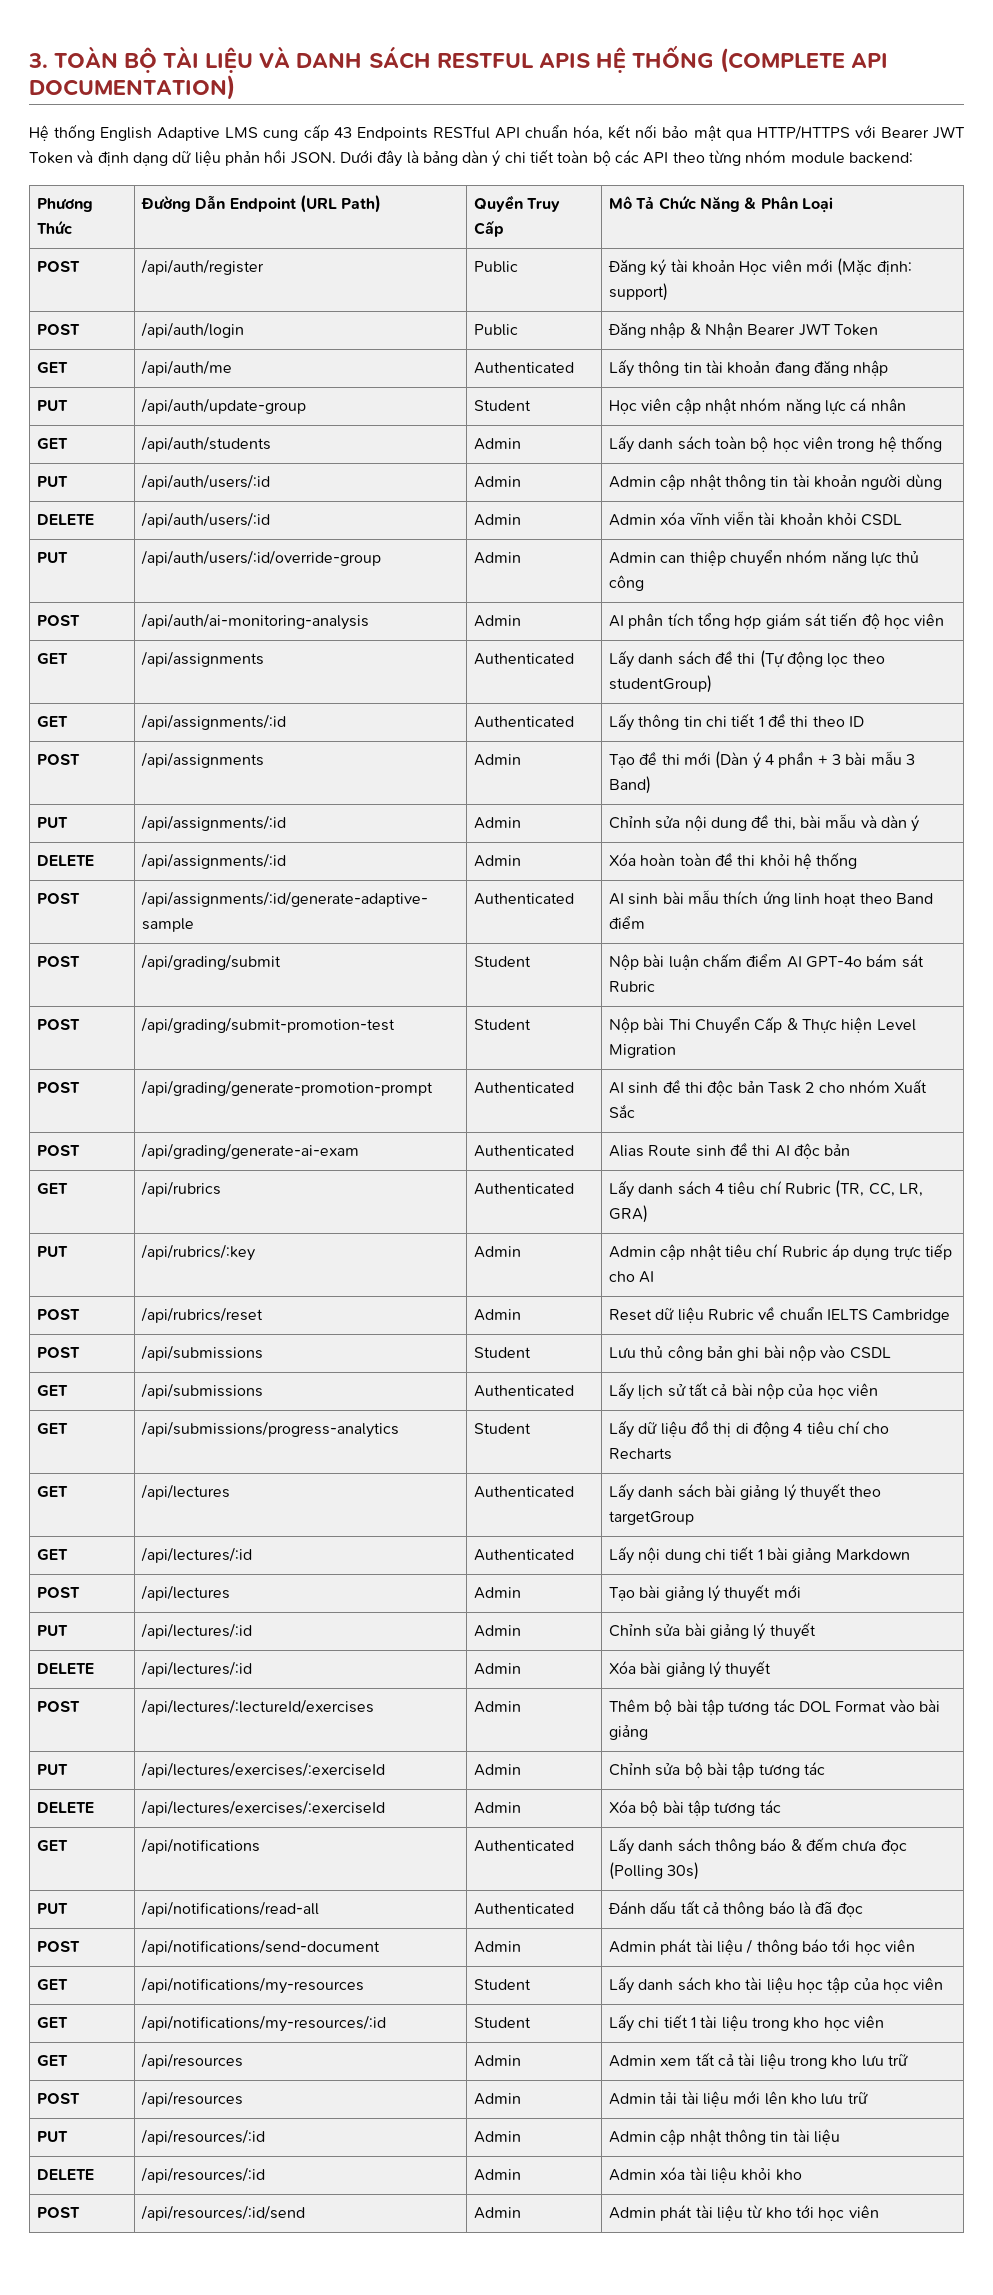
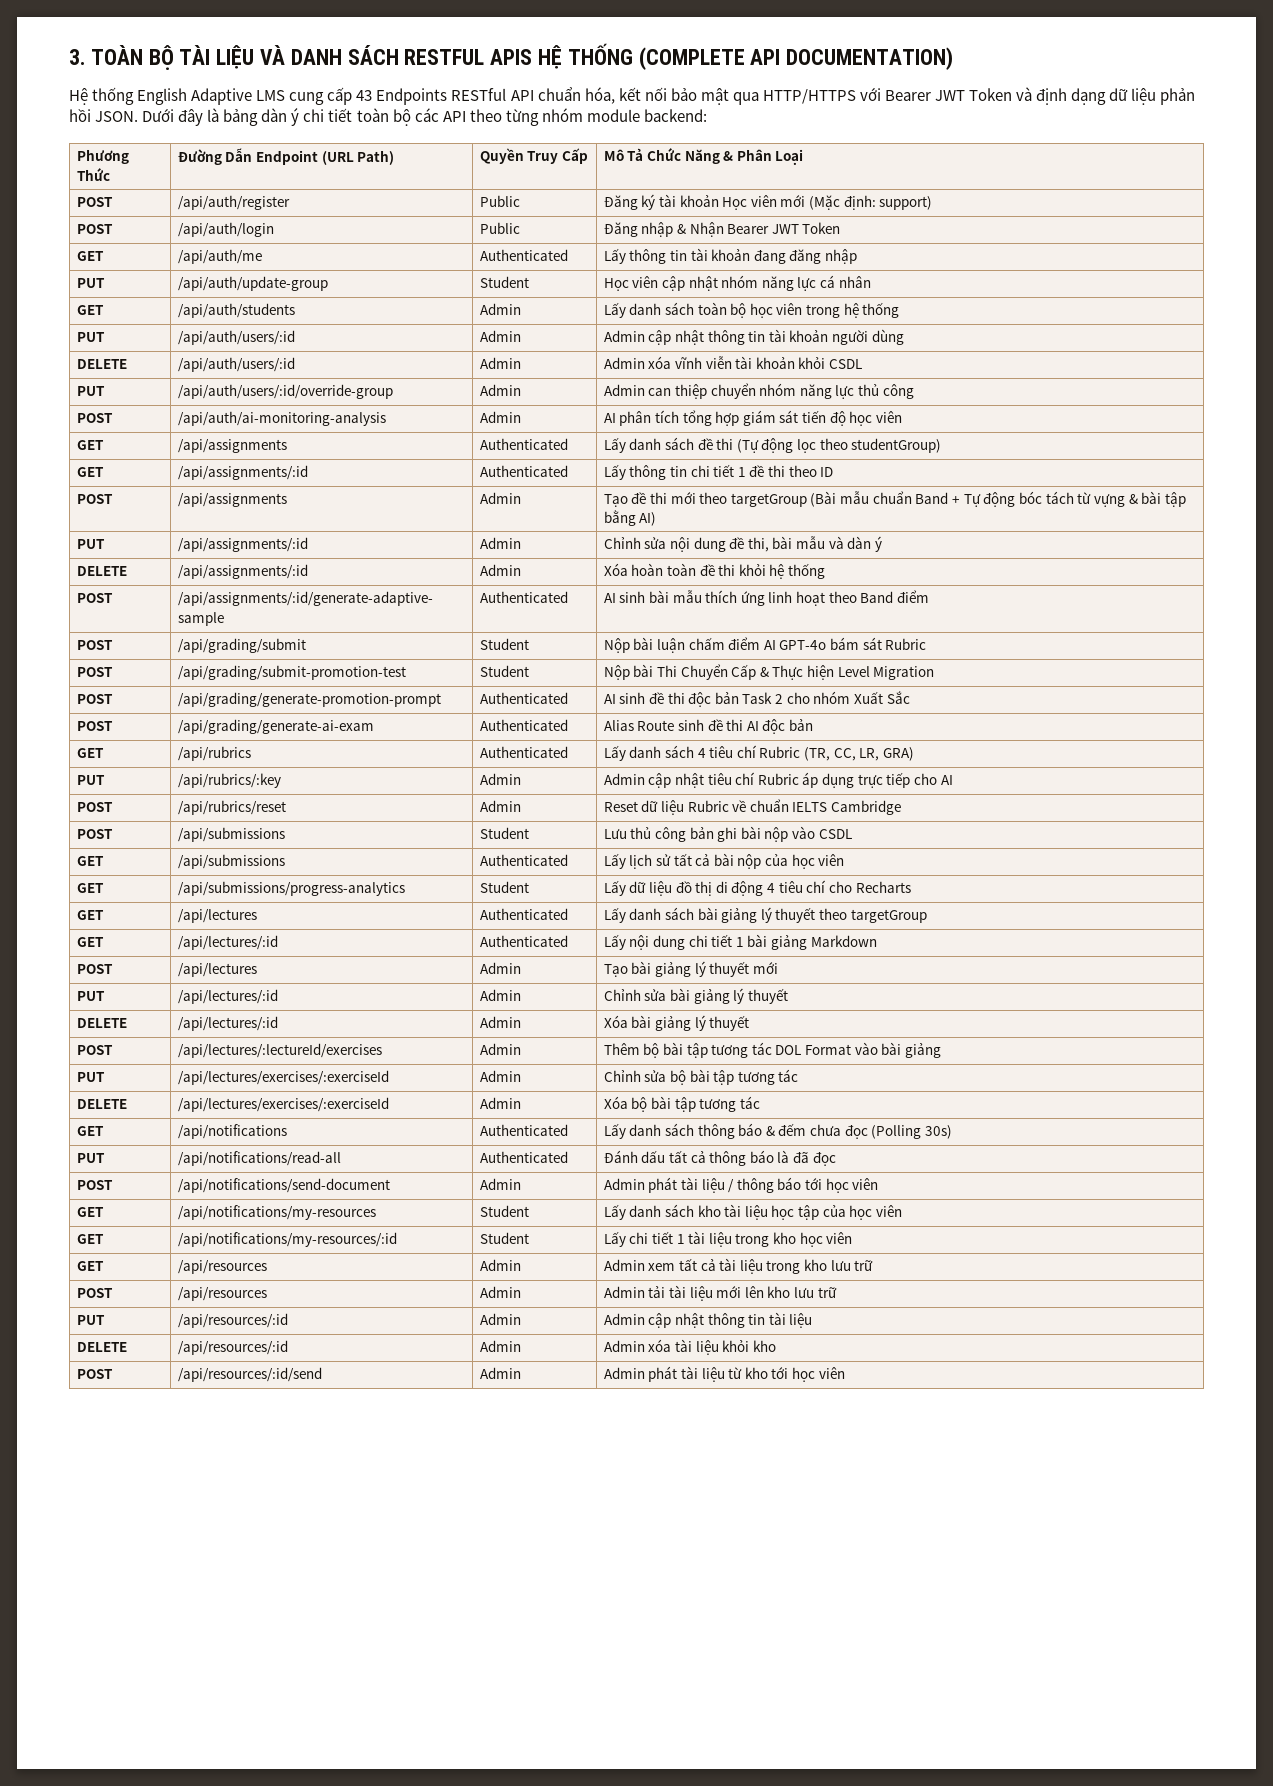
[715,751,915,769] [609,776,652,794] (Dàn ý 4 phần + 3 bài mẫu 3 Band) -> [699,491,1186,507] [603,510,657,526] theo targetGroup (Bài mẫu chuẩn Band + Tự động bóc tách từ vựng & bài tập bằng AI)

